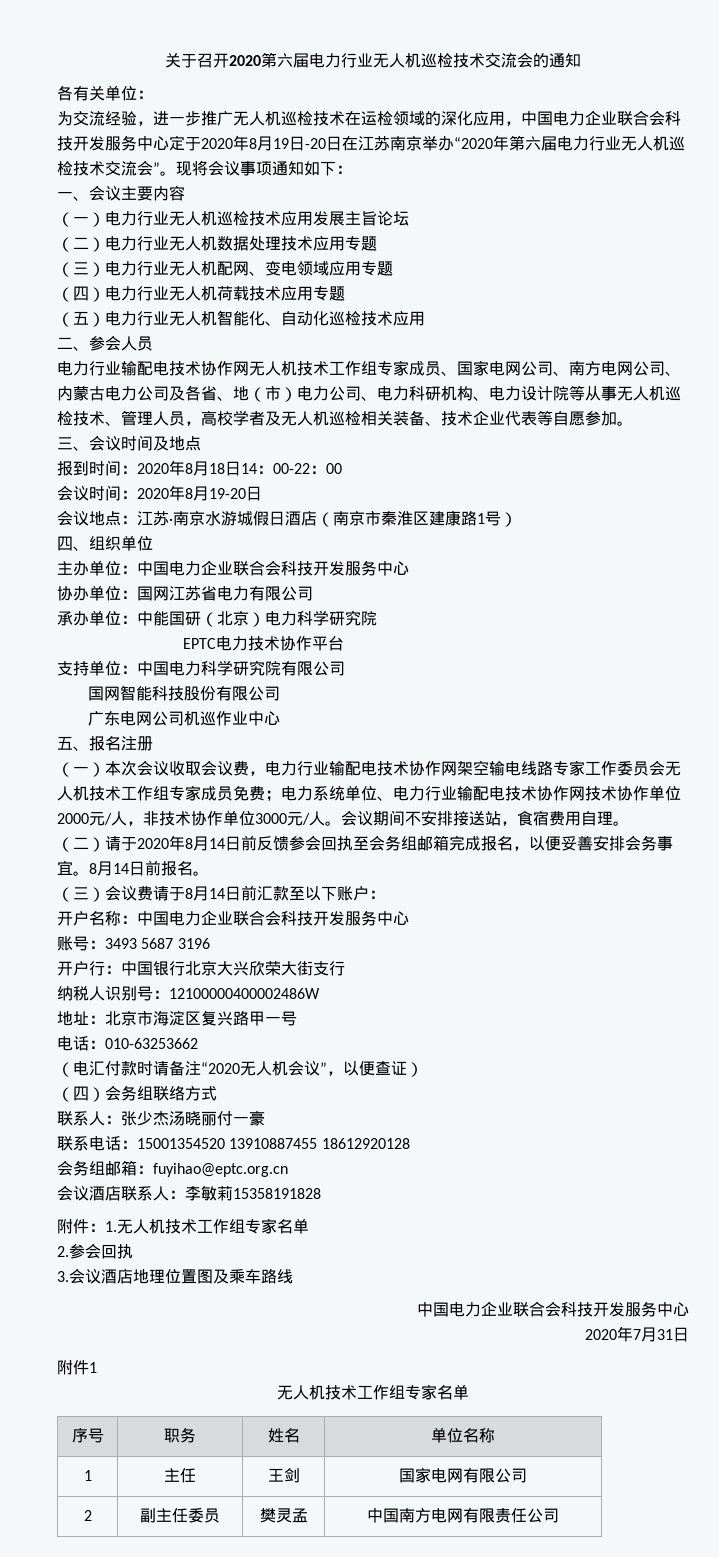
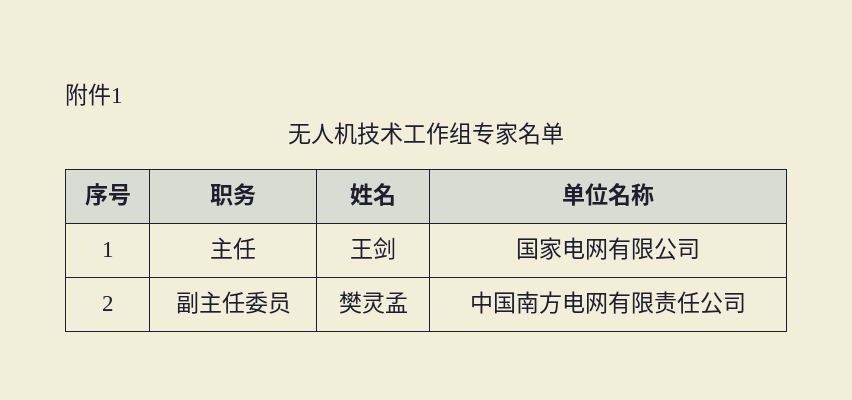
[165,52,581,68] [57,85,153,101] [57,110,681,126] [57,135,685,151] [57,160,352,176] [57,185,185,201] [57,211,409,227] [57,236,377,252] [57,261,393,277] [57,286,345,302] [57,310,425,327] [57,335,153,351] [57,360,681,376] [57,385,681,402] [57,410,633,426] [57,435,201,451] [57,460,342,476] [57,485,262,501] [57,510,517,527] [57,535,153,551] [57,560,409,576] [57,585,313,601] [57,610,377,627] [182,636,344,651] [57,660,345,676] [88,685,281,701] [88,711,281,726] [57,736,153,751] [57,760,681,777] [57,785,681,802] [57,810,629,826] [57,835,673,852] [57,860,209,876] [57,885,385,902] [57,910,409,926] [57,936,210,951] [57,961,345,976] [57,986,320,1001] [57,1010,297,1026] [57,1036,198,1051] [57,1060,423,1077] [57,1085,217,1102] [57,1111,265,1126] [57,1136,410,1151] [57,1160,288,1177] [57,1185,321,1201] [57,1218,309,1234] [57,1243,133,1259] [57,1268,293,1284] [417,1301,689,1317] [585,1326,689,1342] 关于召开2020第六届电力行业无人机巡检技术交流会的通知 // 各有关单位： // 为交流经验，进一步推广无人机巡检技术在运检领域的深化应用，中国电力企业联合会科技开发服务中心定于2020年8月19日-20日在江苏南京举办“2020年第六届电力行业无人机巡检技术交流会”。现将会议事项通知如下： // 一、会议主要内容 // （一）电力行业无人机巡检技术应用发展主旨论坛 // （二）电力行业无人机数据处理技术应用专题 // （三）电力行业无人机配网、变电领域应用专题 // （四）电力行业无人机荷载技术应用专题 // （五）电力行业无人机智能化、自动化巡检技术应用 // 二、参会人员 // 电力行业输配电技术协作网无人机技术工作组专家成员、国家电网公司、南方电网公司、内蒙古电力公司及各省、地（市）电力公司、电力科研机构、电力设计院等从事无人机巡检技术、管理人员，高校学者及无人机巡检相关装备、技术企业代表等自愿参加。 // 三、会议时间及地点 // 报到时间：2020年8月18日14：00-22：00 // 会议时间：2020年8月19-20日 // 会议地点：江苏·南京水游城假日酒店（南京市秦淮区建康路1号） // 四、组织单位 // 主办单位：中国电力企业联合会科技开发服务中心 // 协办单位：国网江苏省电力有限公司 // 承办单位：中能国研（北京）电力科学研究院 // EPTC电力技术协作平台 // 支持单位：中国电力科学研究院有限公司 // 国网智能科技股份有限公司 // 广东电网公司机巡作业中心 // 五、报名注册 // （一）本次会议收取会议费，电力行业输配电技术协作网架空输电线路专家工作委员会无人机技术工作组专家成员免费；电力系统单位、电力行业输配电技术协作网技术协作单位2000元/人，非技术协作单位3000元/人。会议期间不安排接送站，食宿费用自理。 // （二）请于2020年8月14日前反馈参会回执至会务组邮箱完成报名，以便妥善安排会务事宜。8月14日前报名。 // （三）会议费请于8月14日前汇款至以下账户： // 开户名称：中国电力企业联合会科技开发服务中心 // 账号：3493 5687 3196 // 开户行：中国银行北京大兴欣荣大街支行 // 纳税人识别号：12100000400002486W // 地址：北京市海淀区复兴路甲一号 // 电话：010-63253662 // （电汇付款时请备注“2020无人机会议”，以便查证） // （四）会务组联络方式 // 联系人：张少杰汤晓丽付一豪 // 联系电话：15001354520 13910887455 18612920128 // 会务组邮箱：fuyihao@eptc.org.cn // 会议酒店联系人：李敏莉15358191828 // 附件：1.无人机技术工作组专家名单 // 2.参会回执 // 3.会议酒店地理位置图及乘车路线 // 中国电力企业联合会科技开发服务中心 // 2020年7月31日 // -> (65, 94) none

